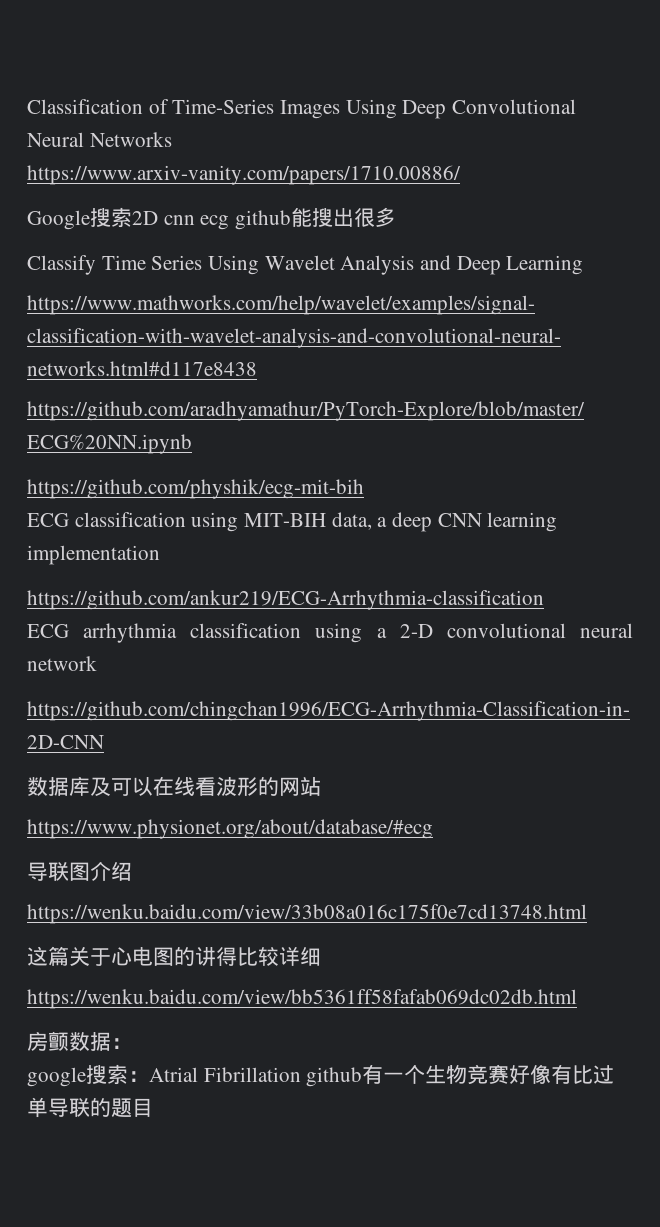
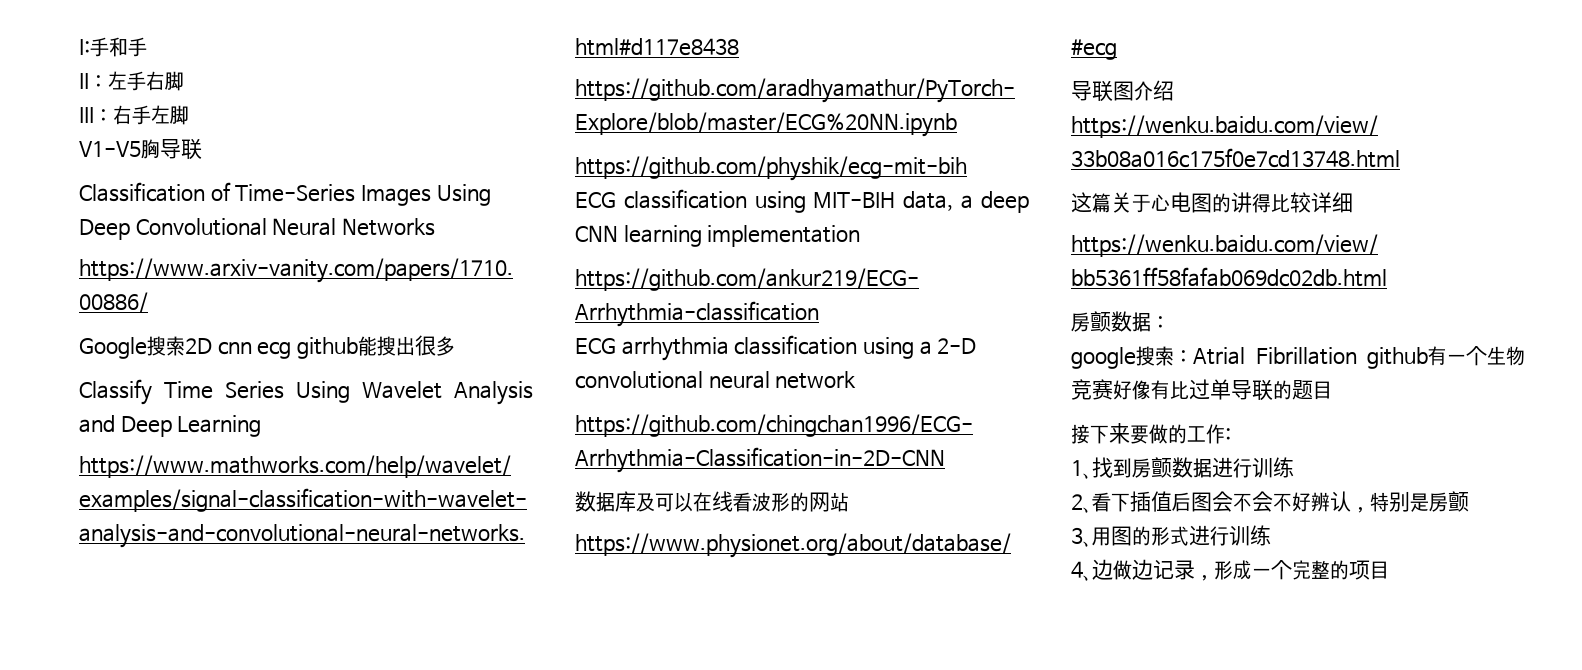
(27, 106) none -> [79,37,147,57] [79,71,184,91] [79,105,189,125] [79,138,202,160] I:手和手 // II：左手右脚 // III：右手左脚 // V1-V5胸导联 //
(153, 1107) none -> [1071,423,1231,444] [1071,457,1294,479] [1071,491,1469,513] [1071,525,1271,547] [1071,559,1389,581] // 接下来要做的工作: // 1、找到房颤数据进行训练 // 2、看下插值后图会不会不好辨认，特别是房颤 // 3、用图的形式进行训练 // 4、边做边记录，形成一个完整的项目

